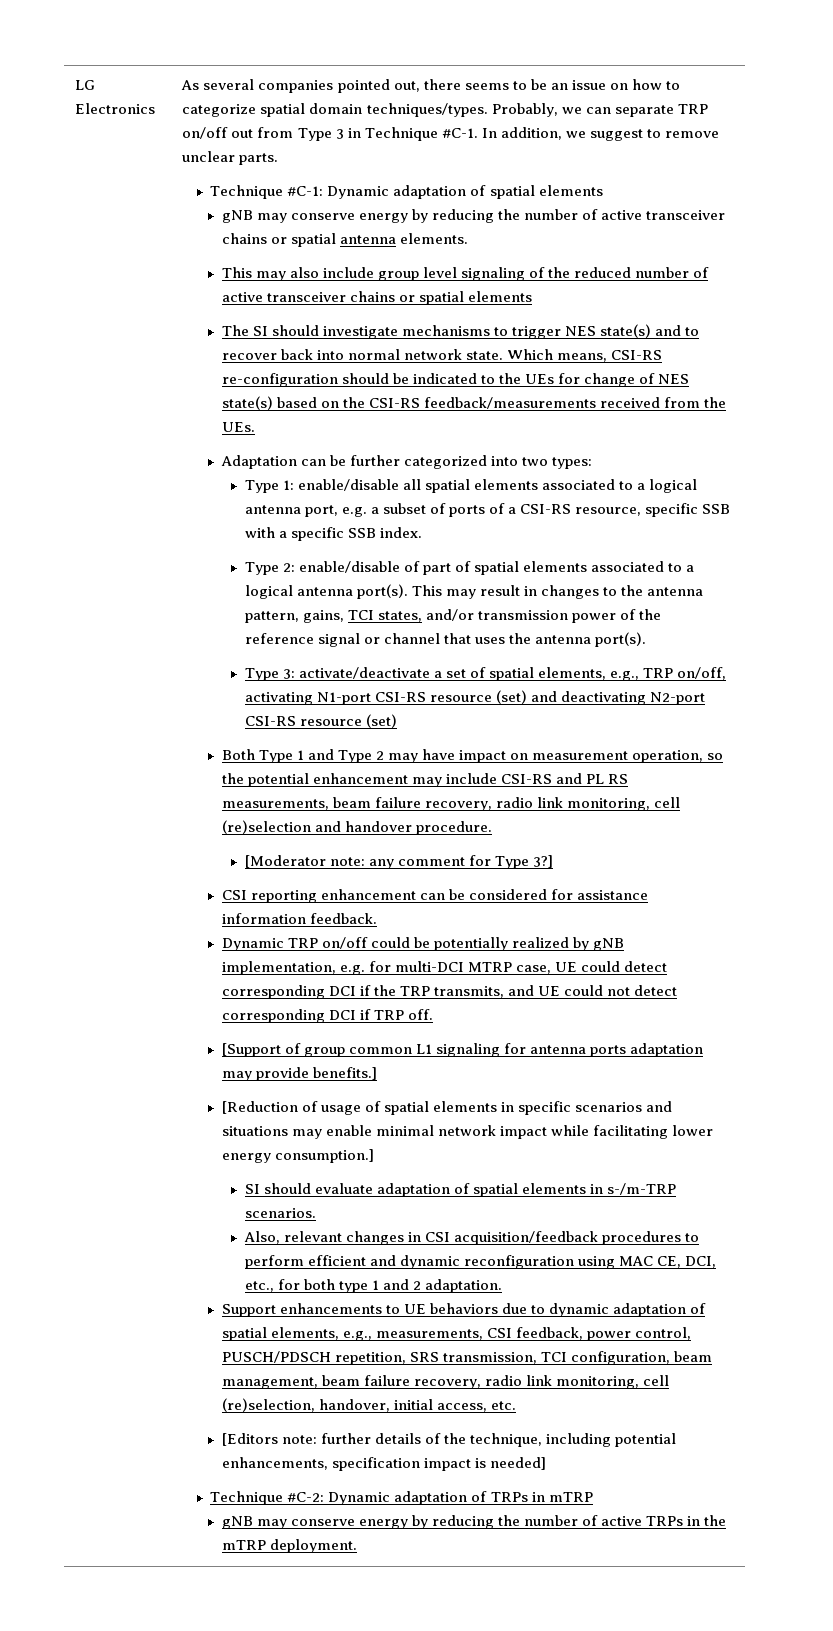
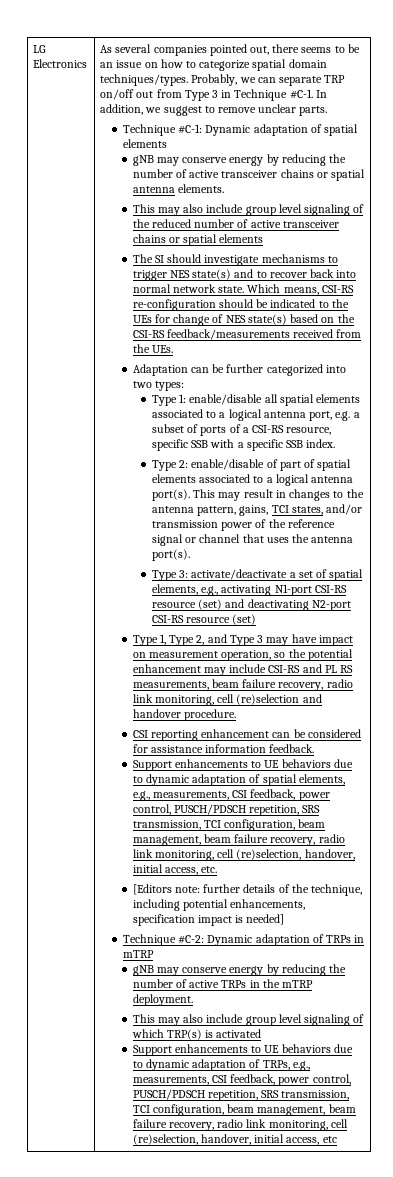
[643,667,727,680] TRP on/off, -> (219, 591) none
[221,749,304,763] Both Type 1 -> [132,634,205,646] Type 1, Type 2,
[375,751,384,760] 2 -> [257,635,264,643] 3
[244,855,553,869] // [Moderator note: any comment for Type 3?] -> (236, 715) none
[221,937,625,951] [221,961,668,975] [221,985,678,999] [221,1009,433,1023] [221,1043,704,1057] [221,1067,377,1081] [221,1101,673,1115] [221,1125,714,1139] [221,1149,374,1163] [244,1183,677,1197] [244,1208,316,1218] [243,1231,699,1245] [244,1255,717,1269] [244,1279,502,1293] // Dynamic TRP on/off could be potentially realized by gNB implementation, e.g. for multi-DCI MTRP case, UE could detect corresponding DCI if the TRP transmits, and UE could not detect corresponding DCI if TRP off. // [Support of group common L1 signaling for antenna ports adaptation may provide benefits.] // [Reduction of usage of spatial elements in specific scenarios and situations may enable minimal network impact while facilitating lower energy consumption.] // SI should evaluate adaptation of spatial elements in s-/m-TRP scenarios. // Also, relevant changes in CSI acquisition/feedback procedures to perform efficient and dynamic reconfiguration using MAC CE, DCI, etc., for both type 1 and 2 adaptation. -> (315, 748) none
(357, 1546) none -> [132,1014,365,1026] [131,1029,262,1040] [132,1044,353,1056] [132,1059,310,1071] [132,1074,351,1086] [132,1089,350,1101] [132,1104,356,1116] [132,1119,348,1131] [132,1134,337,1145] // This may also include group level signaling of which TRP(s) is activated // Support enhancements to UE behaviors due to dynamic adaptation of TRPs, e.g., measurements, CSI feedback, power control, PUSCH/PDSCH repetition, SRS transmission, TCI configuration, beam management, beam failure recovery, radio link monitoring, cell (re)selection, handover, initial access, etc

